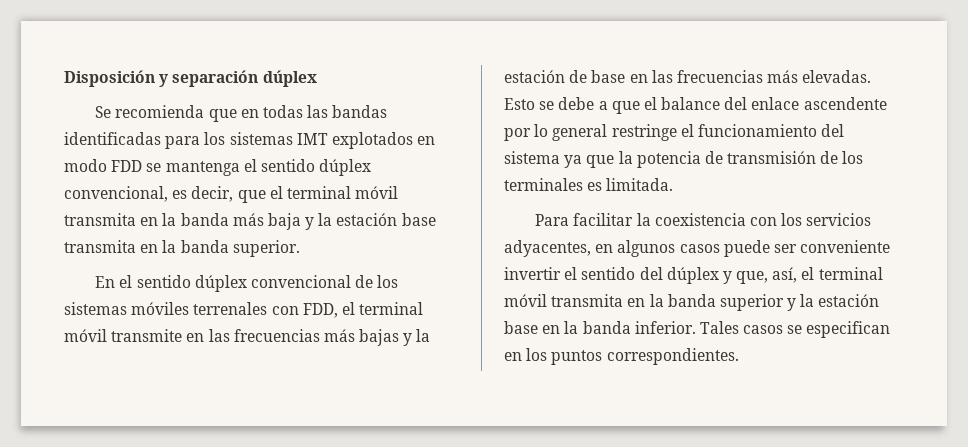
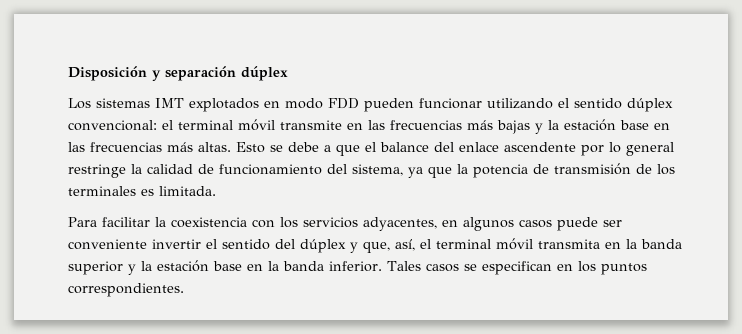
[95,105,388,122] [64,132,226,149] Se recomienda que en todas las bandas identificadas para los -> [68,98,91,109] Los
[146,159,372,176] [64,186,399,203] [64,213,436,230] [64,240,300,257] [95,275,399,292] [64,302,338,318] se mantenga el sentido dúplex convencional, es decir, que el terminal móvil transmita en la banda más baja y la estación base transmita en la banda superior. // En el sentido dúplex convencional de los sistemas móviles terrenales con FDD, -> [364,98,673,112] [68,120,157,131] pueden funcionar utilizando el sentido dúplex convencional:
[569,70,588,83] de -> (616, 125) none
[802,70,872,83] elevadas. -> [198,142,231,152] altas.
[680,124,694,137] el -> [131,164,214,174] la calidad de
[504,151,560,164] sistema -> [352,164,403,176] sistema,

